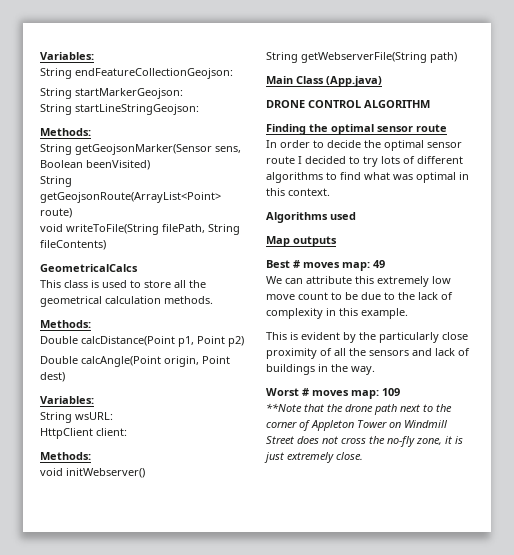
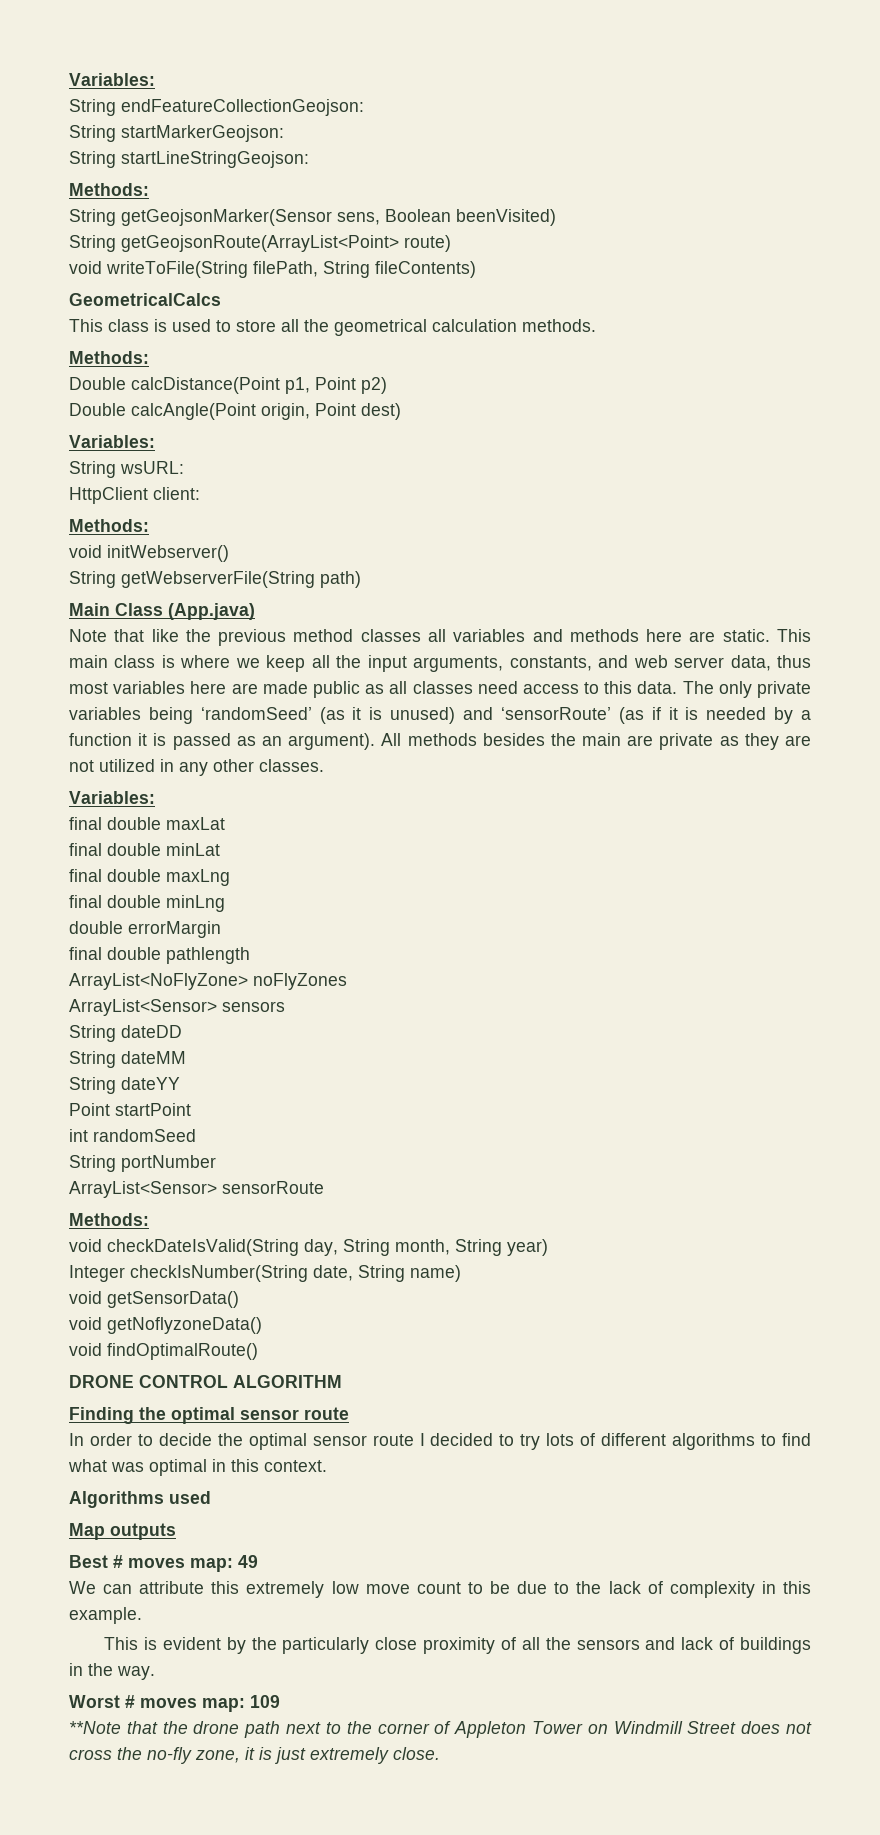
(382, 81) none -> [69,629,812,646] [69,655,811,672] [69,681,811,698] [69,707,812,724] [69,733,811,750] [69,759,324,776] [69,791,155,804] [69,817,225,830] [69,843,220,856] [69,869,230,886] [69,895,225,912] [69,921,221,938] [69,947,250,964] [69,973,347,990] [69,999,285,1016] [69,1025,182,1042] [69,1051,186,1068] [69,1077,180,1094] [69,1103,191,1116] [69,1129,196,1142] [69,1155,216,1172] [69,1181,324,1198] [69,1213,149,1226] [69,1239,548,1256] [69,1265,461,1282] [69,1291,239,1308] [69,1317,262,1334] [69,1343,258,1360] // Note that like the previous method classes all variables and methods here are static. This main class is where we keep all the input arguments, constants, and web server data, thus most variables here are made public as all classes need access to this data. The only private variables being ‘randomSeed’ (as it is unused) and ‘sensorRoute’ (as if it is needed by a function it is passed as an argument). All methods besides the main are private as they are not utilized in any other classes. // Variables: // final double maxLat // final double minLat // final double maxLng // final double minLng // double errorMargin // final double pathlength // ArrayList<NoFlyZone> noFlyZones // ArrayList<Sensor> sensors // String dateDD // String dateMM // String dateYY // Point startPoint // int randomSeed // String portNumber // ArrayList<Sensor> sensorRoute // Methods: // void checkDateIsValid(String day, String month, String year) // Integer checkIsNumber(String date, String name) // void getSensorData() // void getNoflyzoneData() // void findOptimalRoute()

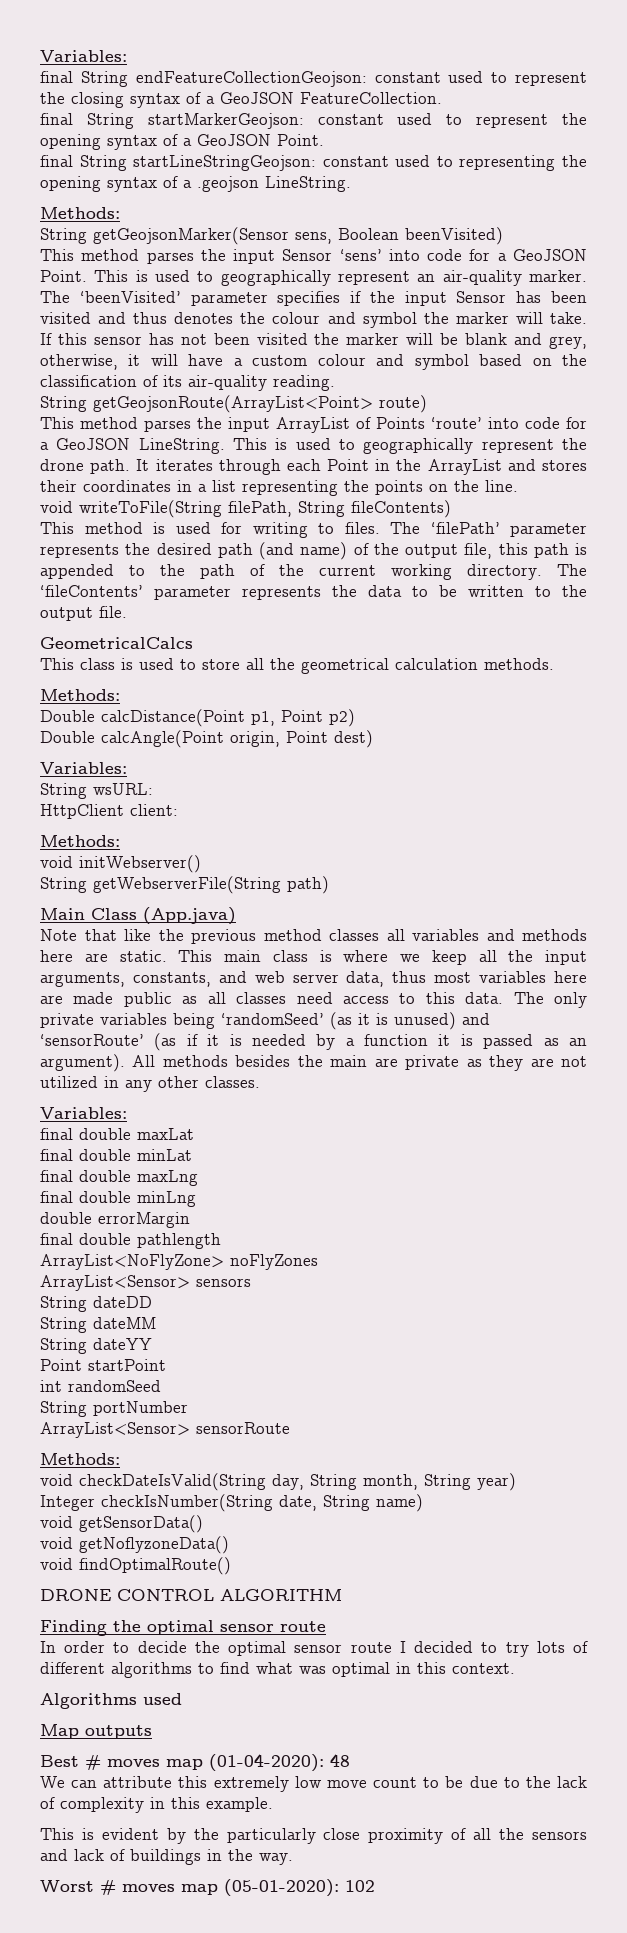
[69,73,155,86] Variables: // -> [40,50,127,62] [40,71,73,83] Variables: // final
[69,125,284,142] [69,151,309,168] // String startMarkerGeojson: // String startLineStringGeojson: -> [374,71,587,86] [40,92,442,108] [40,113,587,129] [40,134,324,150] [40,155,587,171] [40,176,351,192] constant used to represent the closing syntax of a GeoJSON FeatureCollection. // final String startMarkerGeojson: constant used to represent the opening syntax of a GeoJSON Point. // final String startLineStringGeojson: constant used to representing the opening syntax of a .geojson LineString.
[69,235,451,252] String getGeojsonRoute(ArrayList<Point> route) -> [40,249,587,264] [40,270,587,286] [40,291,587,306] [40,312,587,328] [40,333,587,349] [40,354,587,370] [40,375,335,391] [40,395,427,413] [40,417,587,433] [40,438,588,454] [40,459,587,475] [40,480,518,496] This method parses the input Sensor ‘sens’ into code for a GeoJSON Point. This is used to geographically represent an air-quality marker. The ‘beenVisited’ parameter specifies if the input Sensor has been visited and thus denotes the colour and symbol the marker will take. If this sensor has not been visited the marker will be blank and grey, otherwise, it will have a custom colour and symbol based on the classification of its air-quality reading. // String getGeojsonRoute(ArrayList<Point> route) // This method parses the input ArrayList of Points ‘route’ into code for a GeoJSON LineString. This is used to geographically represent the drone path. It iterates through each Point in the ArrayList and stores their coordinates in a list representing the points on the line.
(476, 269) none -> [40,522,587,538] [40,542,587,560] [40,564,587,580] [40,585,587,600] [40,606,127,621] // This method is used for writing to files. The ‘filePath’ parameter represents the desired path (and name) of the output file, this path is appended to the path of the current working directory. The ‘fileContents’ parameter represents the data to be written to the output file.
[190,1555,258,1572] map: 49 -> [166,1754,350,1772] map (01-04-2020): 48
[202,1695,280,1712] [69,1721,812,1738] [69,1747,440,1764] map: 109 // **Note that the drone path next to the corner of Appleton Tower on Windmill Street does not cross the no-fly zone, it is just extremely close. -> [181,1879,375,1897] map (05-01-2020): 102

